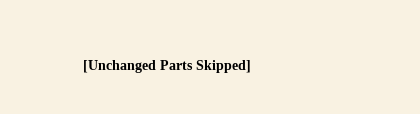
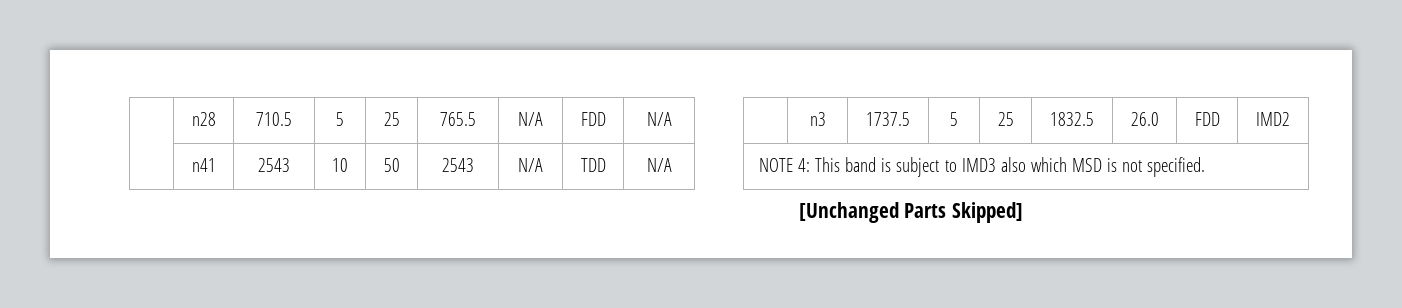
(83, 66) none -> [191,112,216,126] [256,112,292,126] [336,112,344,126] [383,112,400,126] [440,112,476,126] [518,112,543,126] [580,112,606,126] [646,112,672,126] [191,158,216,172] [258,158,290,172] [332,158,348,172] [383,158,400,172] [442,158,474,172] [518,158,543,172] [580,158,606,172] [646,158,672,172] [809,112,826,126] [866,112,910,126] [950,112,958,126] [997,112,1014,126] [1050,112,1094,126] [1130,112,1159,126] [1194,112,1220,126] [1256,112,1290,126] [758,157,1206,177] | n28 | 710.5 | 5 | 25 | 765.5 | N/A | FDD | N/A // | n41 | 2543 | 10 | 50 | 2543 | N/A | TDD | N/A // | n3 | 1737.5 | 5 | 25 | 1832.5 | 26.0 | FDD | IMD2 // NOTE 4: This band is subject to IMD3 also which MSD is not specified. //

